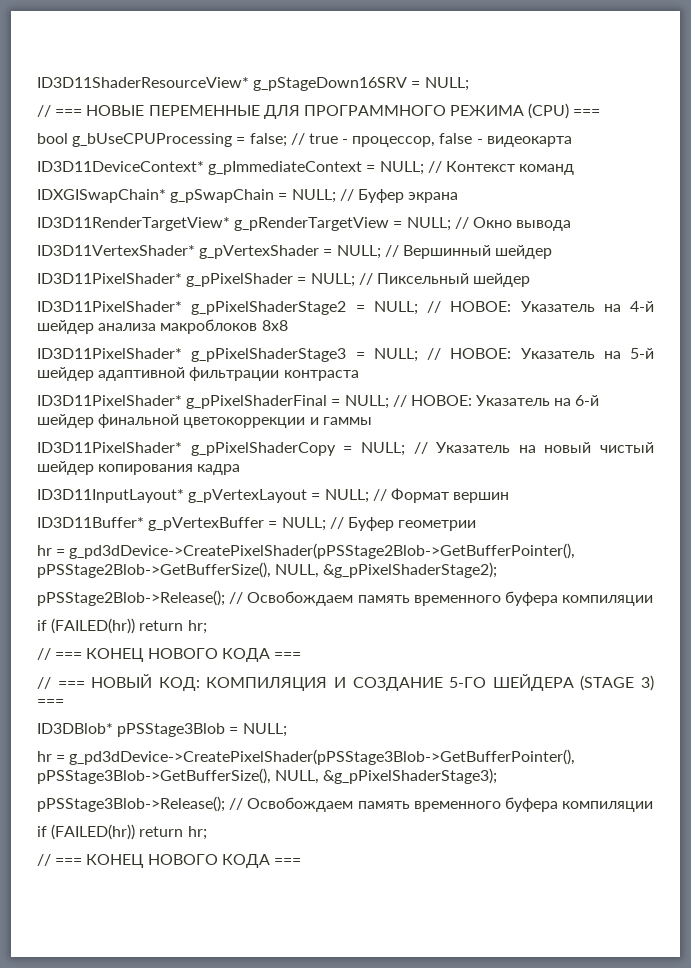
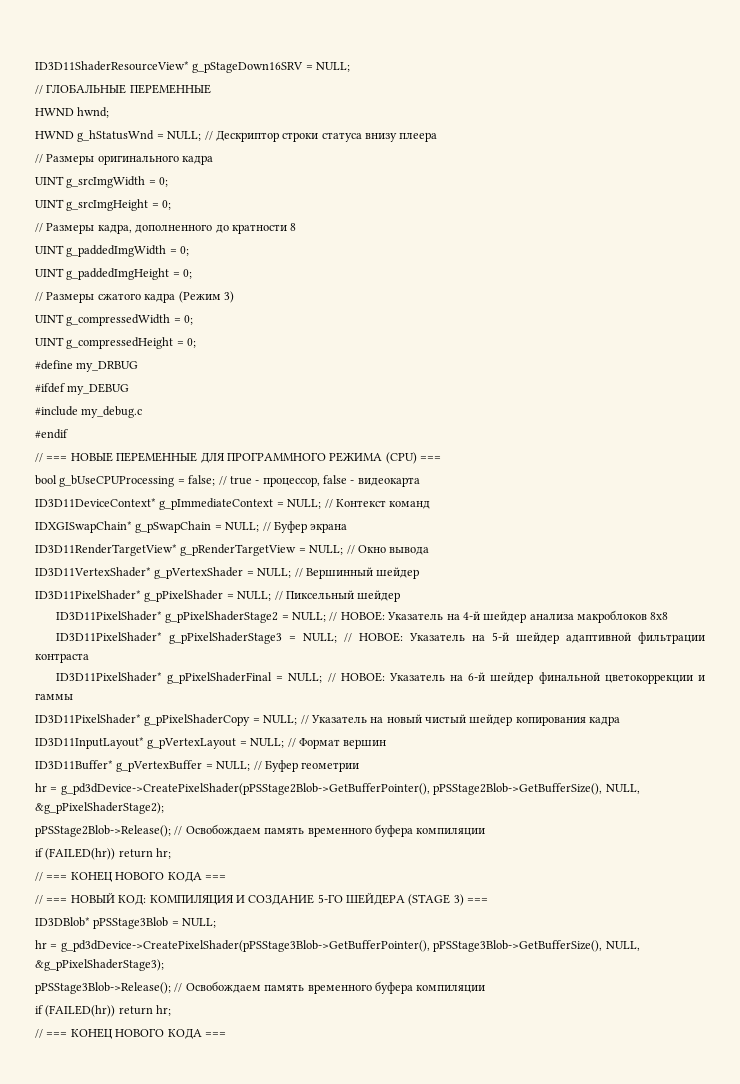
(469, 84) none -> [35,84,211,94] [35,107,110,118] [35,130,438,142] [35,154,214,165] [35,176,169,188] [35,199,172,211] [35,223,297,234] [35,245,190,257] [35,268,193,280] [35,291,234,303] [35,314,194,326] [35,337,197,349] [35,360,139,372] [35,383,130,395] [35,406,143,418] [35,429,68,439] // // ГЛОБАЛЬНЫЕ ПЕРЕМЕННЫЕ // HWND hwnd; // HWND g_hStatusWnd = NULL; // Дескриптор строки статуса внизу плеера // // Размеры оригинального кадра // UINT g_srcImgWidth = 0; // UINT g_srcImgHeight = 0; // // Размеры кадра, дополненного до кратности 8 // UINT g_paddedImgWidth = 0; // UINT g_paddedImgHeight = 0; // // Размеры сжатого кадра (Режим 3) // UINT g_compressedWidth = 0; // UINT g_compressedHeight = 0; // #define my_DRBUG // #ifdef my_DEBUG // #include my_debug.c // #endif

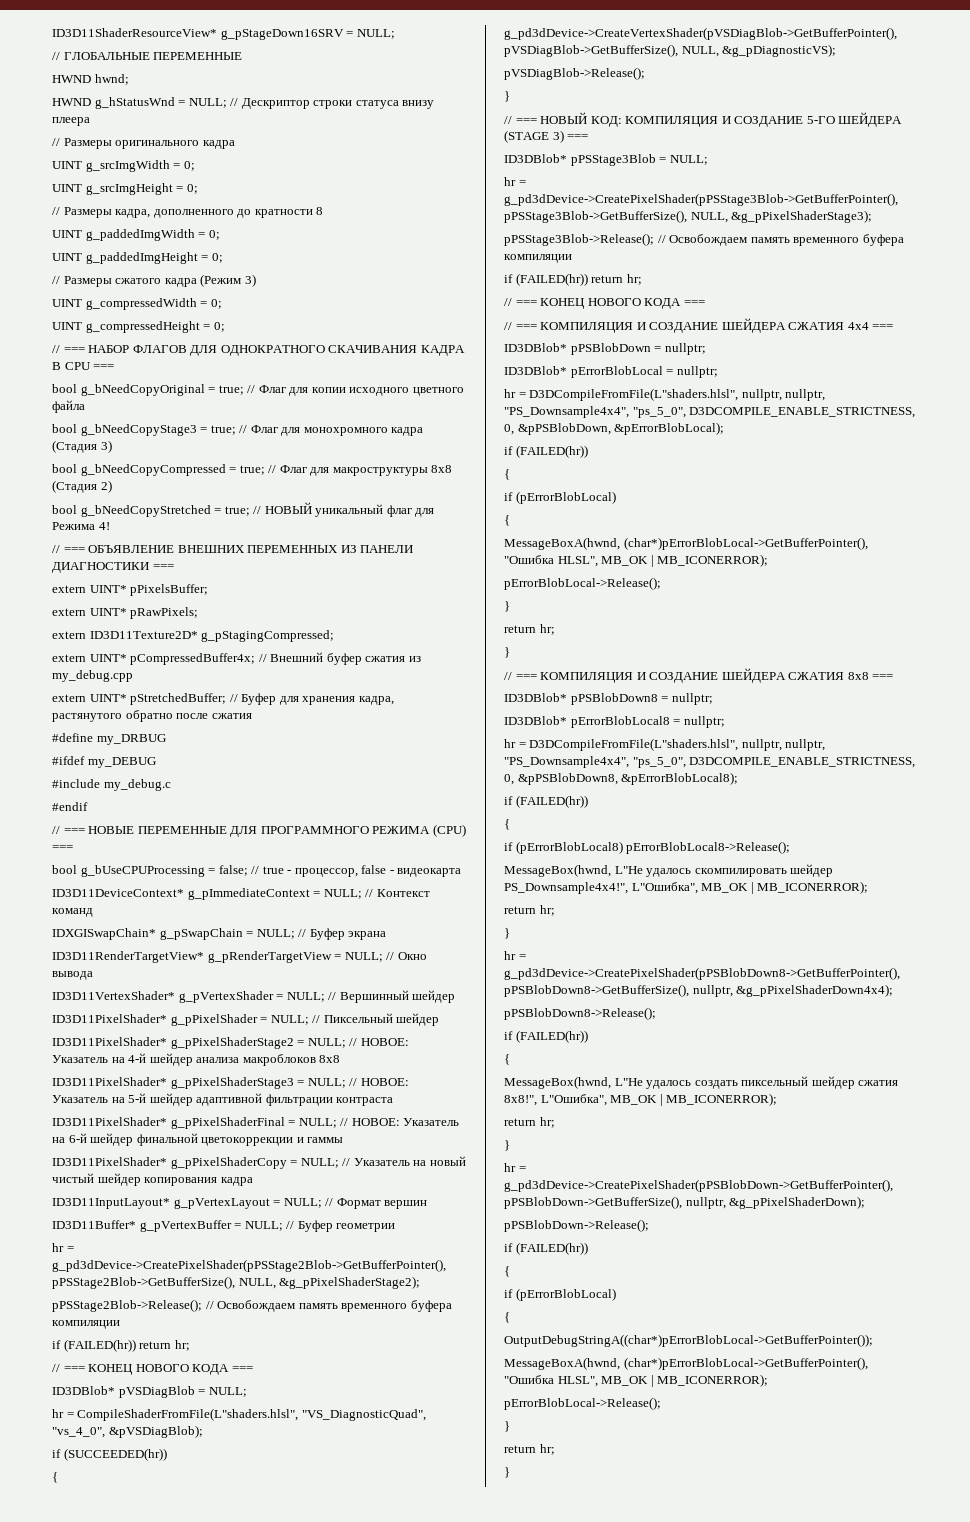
(197, 343) none -> [52,345,465,356] [52,362,115,370] [52,384,464,396] [52,400,85,413] [52,424,424,436] [52,440,112,453] [52,464,453,476] [52,480,112,493] [52,502,435,517] [52,522,110,530] [52,545,414,553] [52,562,174,573] [52,584,209,596] [52,607,199,619] [52,630,335,642] [52,652,421,665] [52,670,133,682] [52,693,394,705] [52,710,252,722] // // === НАБОР ФЛАГОВ ДЛЯ ОДНОКРАТНОГО СКАЧИВАНИЯ КАДРА В CPU === // bool g_bNeedCopyOriginal = true; // Флаг для копии исходного цветного файла // bool g_bNeedCopyStage3 = true; // Флаг для монохромного кадра (Стадия 3) // bool g_bNeedCopyCompressed = true; // Флаг для макроструктуры 8х8 (Стадия 2) // bool g_bNeedCopyStretched = true; // НОВЫЙ уникальный флаг для Режима 4! // // === ОБЪЯВЛЕНИЕ ВНЕШНИХ ПЕРЕМЕННЫХ ИЗ ПАНЕЛИ ДИАГНОСТИКИ === // extern UINT* pPixelsBuffer; // extern UINT* pRawPixels; // extern ID3D11Texture2D* g_pStagingCompressed; // extern UINT* pCompressedBuffer4x; // Внешний буфер сжатия из my_debug.cpp // extern UINT* pStretchedBuffer; // Буфер для хранения кадра, растянутого обратно после сжатия
(226, 877) none -> [52,1386,247,1398] [52,1408,426,1421] [52,1425,203,1438] [52,1448,167,1461] [52,1472,58,1483] [504,27,897,40] [504,44,837,57] [504,67,645,80] [504,91,510,102] // ID3DBlob* pVSDiagBlob = NULL; // hr = CompileShaderFromFile(L"shaders.hlsl", "VS_DiagnosticQuad", "vs_4_0", &pVSDiagBlob); // if (SUCCEEDED(hr)) // { // g_pd3dDevice->CreateVertexShader(pVSDiagBlob->GetBufferPointer(), pVSDiagBlob->GetBufferSize(), NULL, &g_pDiagnosticVS); // pVSDiagBlob->Release(); // }
(226, 1034) none -> [504,318,894,333] [504,343,706,355] [504,366,718,378] [504,388,826,401] [504,406,916,418] [504,422,725,435] [504,445,588,458] [504,469,510,480] [504,491,616,504] [504,515,510,526] [504,537,868,550] [504,554,769,567] [504,577,661,590] [504,601,510,612] [504,624,555,635] [504,647,510,658] [504,668,894,683] [504,693,713,705] [504,716,725,728] [504,738,826,751] [504,756,916,768] [504,772,739,785] [504,795,588,808] [504,819,510,830] [504,841,791,854] [504,864,834,877] [504,881,869,894] [504,905,555,916] [504,928,510,939] [504,951,526,960] [504,967,900,980] [504,984,894,997] [504,1007,656,1020] [504,1030,588,1043] [504,1054,510,1065] [504,1076,899,1089] [504,1093,778,1106] [504,1117,555,1128] [504,1140,510,1151] [504,1163,526,1172] [504,1179,893,1192] [504,1196,866,1209] [504,1219,649,1232] [504,1242,588,1255] [504,1266,510,1277] [504,1288,616,1301] [504,1312,510,1323] [504,1334,873,1347] [504,1357,868,1370] [504,1374,769,1387] [504,1397,661,1410] [504,1421,510,1432] [504,1444,555,1455] [504,1467,510,1478] // // === КОМПИЛЯЦИЯ И СОЗДАНИЕ ШЕЙДЕРА СЖАТИЯ 4х4 === // ID3DBlob* pPSBlobDown = nullptr; // ID3DBlob* pErrorBlobLocal = nullptr; // hr = D3DCompileFromFile(L"shaders.hlsl", nullptr, nullptr, "PS_Downsample4x4", "ps_5_0", D3DCOMPILE_ENABLE_STRICTNESS, 0, &pPSBlobDown, &pErrorBlobLocal); // if (FAILED(hr)) // { // if (pErrorBlobLocal) // { // MessageBoxA(hwnd, (char*)pErrorBlobLocal->GetBufferPointer(), "Ошибка HLSL", MB_OK | MB_ICONERROR); // pErrorBlobLocal->Release(); // } // return hr; // } // // === КОМПИЛЯЦИЯ И СОЗДАНИЕ ШЕЙДЕРА СЖАТИЯ 8х8 === // ID3DBlob* pPSBlobDown8 = nullptr; // ID3DBlob* pErrorBlobLocal8 = nullptr; // hr = D3DCompileFromFile(L"shaders.hlsl", nullptr, nullptr, "PS_Downsample4x4", "ps_5_0", D3DCOMPILE_ENABLE_STRICTNESS, 0, &pPSBlobDown8, &pErrorBlobLocal8); // if (FAILED(hr)) // { // if (pErrorBlobLocal8) pErrorBlobLocal8->Release(); // MessageBox(hwnd, L"Не удалось скомпилировать шейдер PS_Downsample4x4!", L"Ошибка", MB_OK | MB_ICONERROR); // return hr; // } // hr = g_pd3dDevice->CreatePixelShader(pPSBlobDown8->GetBufferPointer(), pPSBlobDown8->GetBufferSize(), nullptr, &g_pPixelShaderDown4x4); // pPSBlobDown8->Release(); // if (FAILED(hr)) // { // MessageBox(hwnd, L"Не удалось создать пиксельный шейдер сжатия 8х8!", L"Ошибка", MB_OK | MB_ICONERROR); // return hr; // } // hr = g_pd3dDevice->CreatePixelShader(pPSBlobDown->GetBufferPointer(), pPSBlobDown->GetBufferSize(), nullptr, &g_pPixelShaderDown); // pPSBlobDown->Release(); // if (FAILED(hr)) // { // if (pErrorBlobLocal) // { // OutputDebugStringA((char*)pErrorBlobLocal->GetBufferPointer()); // MessageBoxA(hwnd, (char*)pErrorBlobLocal->GetBufferPointer(), "Ошибка HLSL", MB_OK | MB_ICONERROR); // pErrorBlobLocal->Release(); // } // return hr; // }

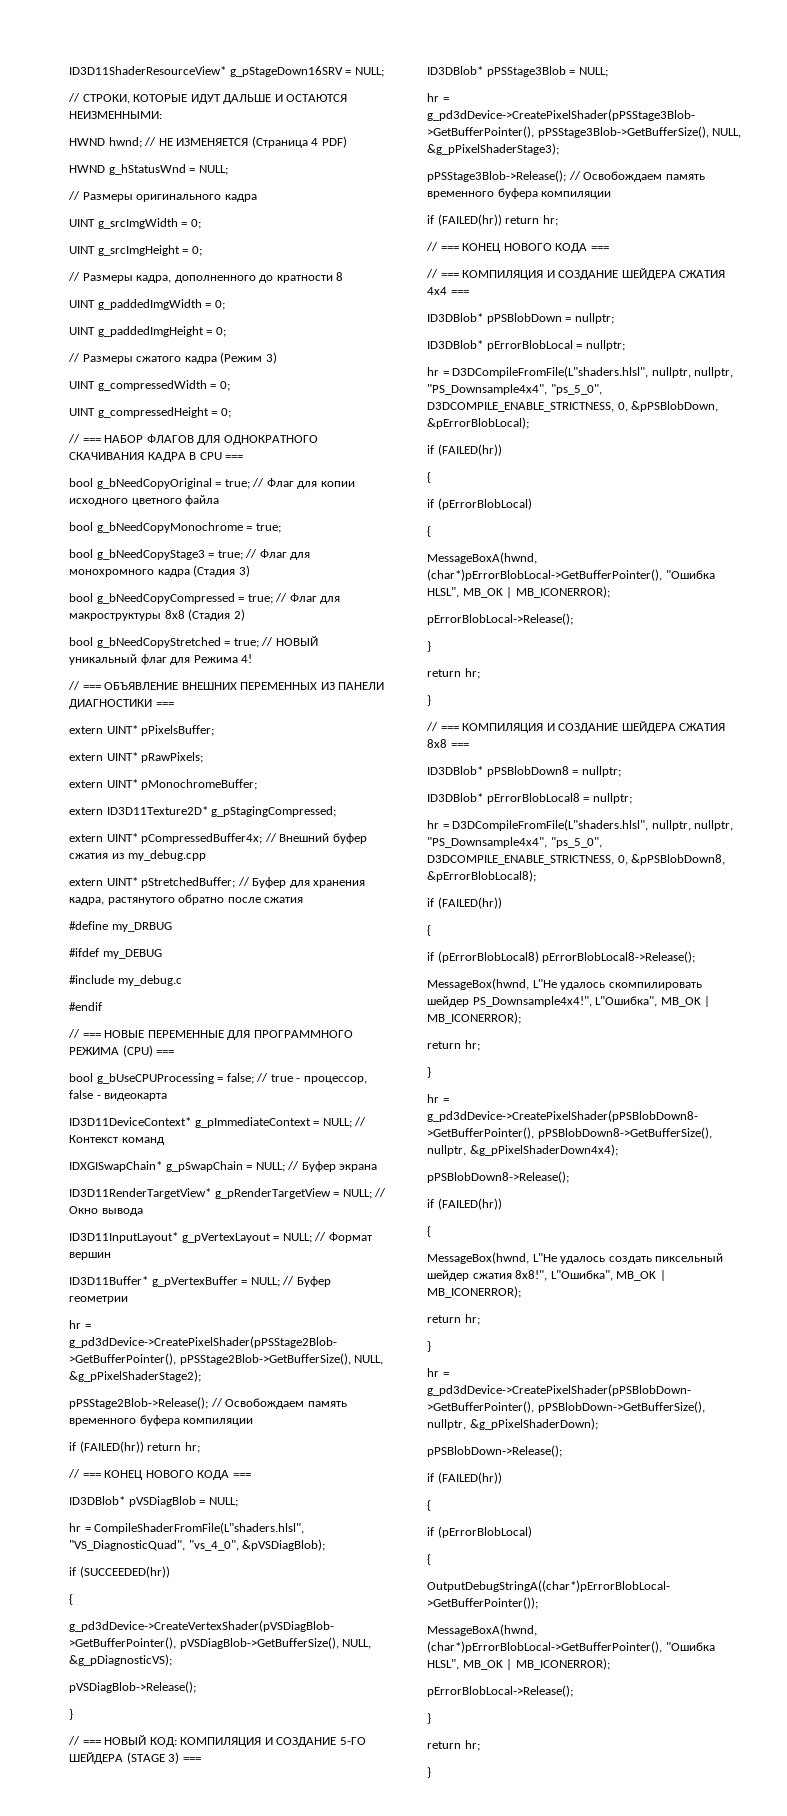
[63,52,243,60] [52,74,129,85] [52,97,435,109] [52,117,90,126] ГЛОБАЛЬНЫЕ ПЕРЕМЕННЫЕ // HWND hwnd; // HWND g_hStatusWnd = NULL; // Дескриптор строки статуса внизу плеера -> [82,94,348,104] [69,111,162,119] [69,136,347,148] [69,164,228,175] СТРОКИ, КОТОРЫЕ ИДУТ ДАЛЬШЕ И ОСТАЮТСЯ НЕИЗМЕННЫМИ: // HWND hwnd; // НЕ ИЗМЕНЯЕТСЯ (Страница 4 PDF) // HWND g_hStatusWnd = NULL;
(85, 406) none -> [69,522,281,533] // bool g_bNeedCopyMonochrome = true;
(199, 613) none -> [69,779,258,790] // extern UINT* pMonochromeBuffer;
[52,990,456,1003] [52,1013,440,1026] [52,1037,409,1049] [52,1053,341,1066] [52,1077,409,1089] [52,1093,394,1106] [52,1117,460,1129] [52,1133,344,1146] [52,1156,466,1169] [52,1173,253,1186] // ID3D11VertexShader* g_pVertexShader = NULL; // Вершинный шейдер // ID3D11PixelShader* g_pPixelShader = NULL; // Пиксельный шейдер // ID3D11PixelShader* g_pPixelShaderStage2 = NULL; // НОВОЕ: Указатель на 4-й шейдер анализа макроблоков 8х8 // ID3D11PixelShader* g_pPixelShaderStage3 = NULL; // НОВОЕ: Указатель на 5-й шейдер адаптивной фильтрации контраста // ID3D11PixelShader* g_pPixelShaderFinal = NULL; // НОВОЕ: Указатель на 6-й шейдер финальной цветокоррекции и гаммы // ID3D11PixelShader* g_pPixelShaderCopy = NULL; // Указатель на новый чистый шейдер копирования кадра -> (143, 1212) none

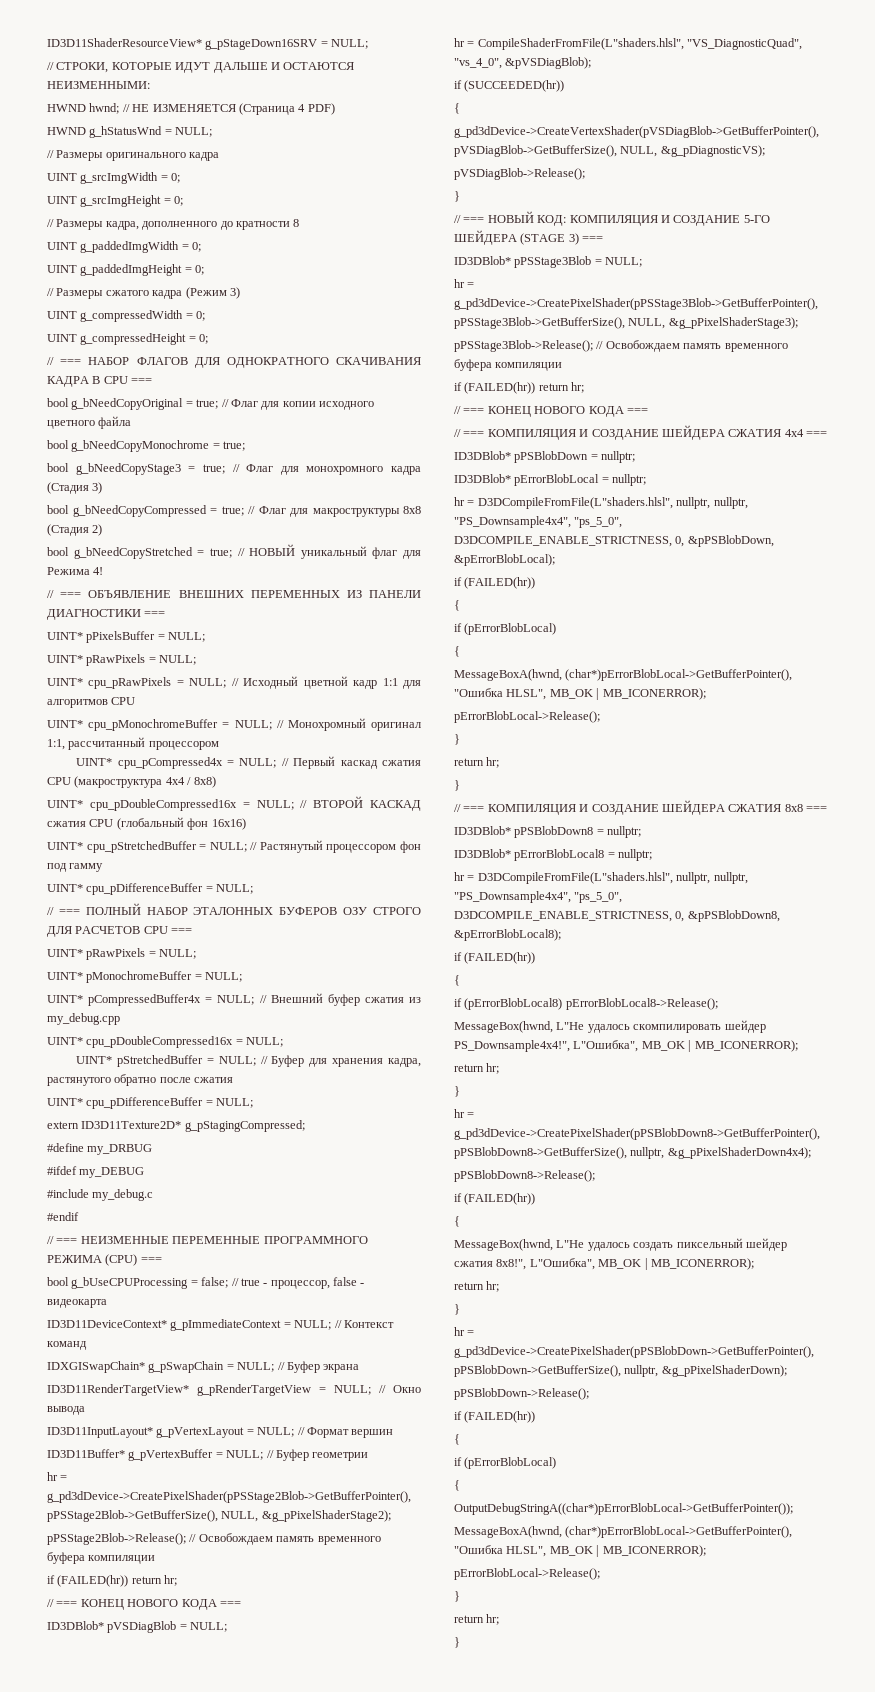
[69,725,215,736] [69,752,204,763] [69,779,258,790] [69,806,337,817] [69,833,263,844] extern UINT* pPixelsBuffer; // extern UINT* pRawPixels; // extern UINT* pMonochromeBuffer; // extern ID3D11Texture2D* g_pStagingCompressed; // extern UINT* pCompressedBuffer4x; -> [47,631,206,643] [47,654,197,666] [47,676,422,689] [47,697,136,708] [47,718,421,731] [47,737,219,750] [76,756,421,769] [47,776,216,788] [47,796,421,811] [47,817,246,830] [47,840,421,853] [47,863,104,872] [47,883,254,895] [47,903,421,915] [47,926,193,937] [47,948,197,960] [47,971,243,983] [47,994,255,1006] UINT* pPixelsBuffer = NULL; // UINT* pRawPixels = NULL; // UINT* cpu_pRawPixels = NULL; // Исходный цветной кадр 1:1 для алгоритмов CPU // UINT* cpu_pMonochromeBuffer = NULL; // Монохромный оригинал 1:1, рассчитанный процессором // UINT* cpu_pCompressed4x = NULL; // Первый каскад сжатия CPU (макроструктура 4х4 / 8х8) // UINT* cpu_pDoubleCompressed16x = NULL; // ВТОРОЙ КАСКАД сжатия CPU (глобальный фон 16х16) // UINT* cpu_pStretchedBuffer = NULL; // Растянутый процессором фон под гамму // UINT* cpu_pDifferenceBuffer = NULL; // // === ПОЛНЫЙ НАБОР ЭТАЛОННЫХ БУФЕРОВ ОЗУ СТРОГО ДЛЯ РАСЧЕТОВ CPU === // UINT* pRawPixels = NULL; // UINT* pMonochromeBuffer = NULL; // UINT* pCompressedBuffer4x = NULL;
[69,877,236,888] extern UINT* pStretchedBuffer; -> [47,1036,284,1048] [76,1055,256,1067] UINT* cpu_pDoubleCompressed16x = NULL; // UINT* pStretchedBuffer = NULL;
(304, 900) none -> [47,1097,254,1109] [47,1120,305,1132] // UINT* cpu_pDifferenceBuffer = NULL; // extern ID3D11Texture2D* g_pStagingCompressed;
[104,1030,251,1040] НОВЫЕ ПЕРЕМЕННЫЕ ДЛЯ -> [80,1236,261,1244] НЕИЗМЕННЫЕ ПЕРЕМЕННЫЕ

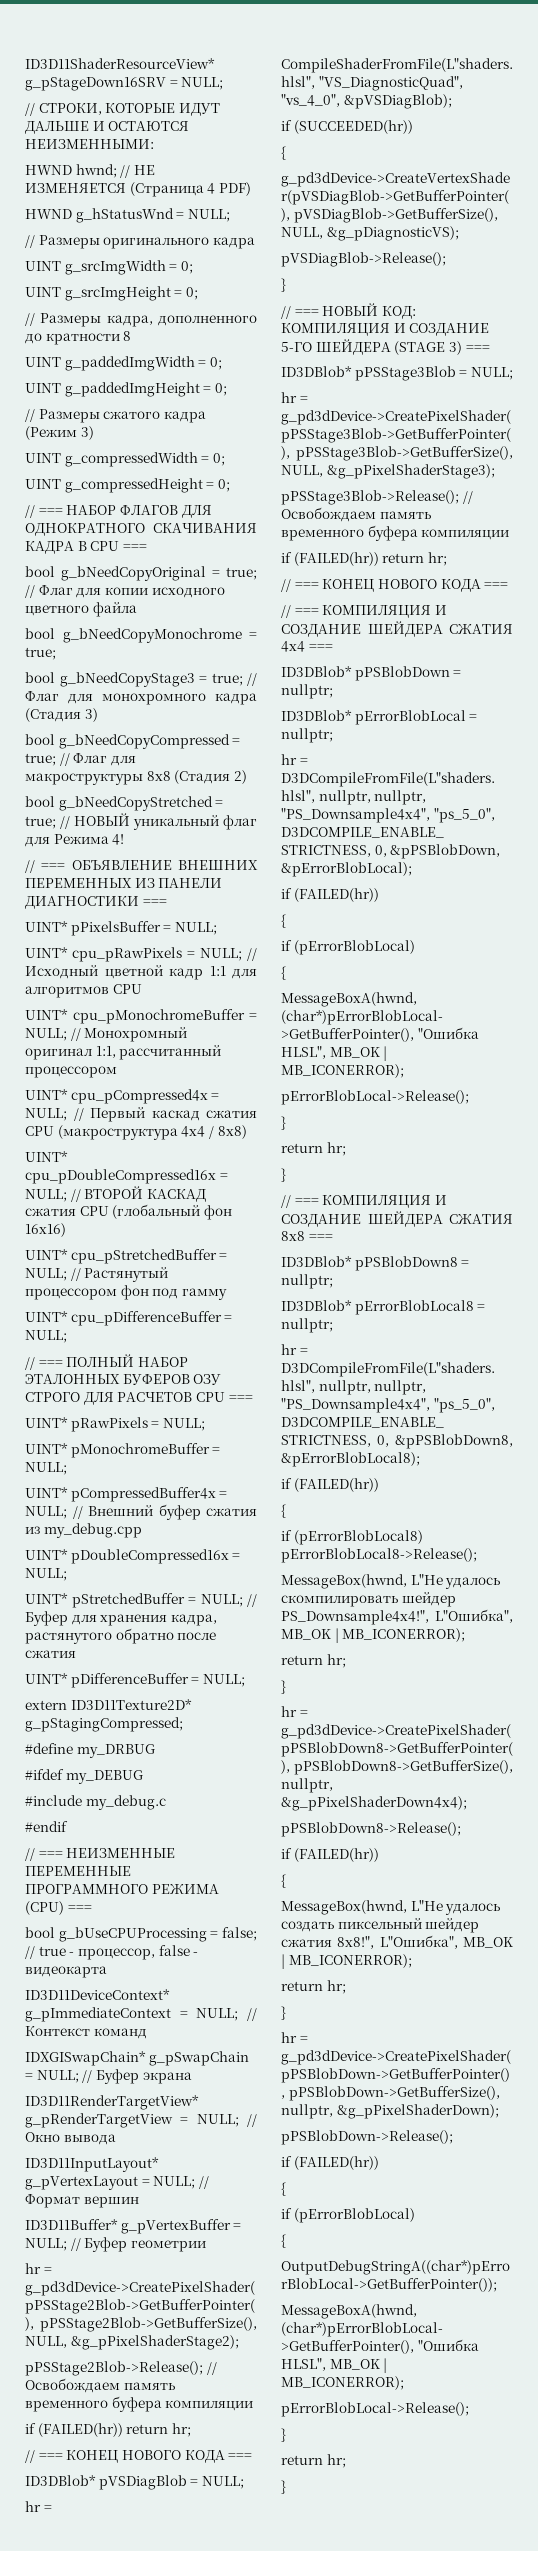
[47,654,197,666] // UINT* pRawPixels = NULL; -> (217, 928) none
[86,1036,234,1048] cpu_pDoubleCompressed16x -> [70,1549,229,1564] pDoubleCompressed16x
[86,1097,204,1109] cpu_pDifferenceBuffer -> [70,1673,189,1688] pDifferenceBuffer

